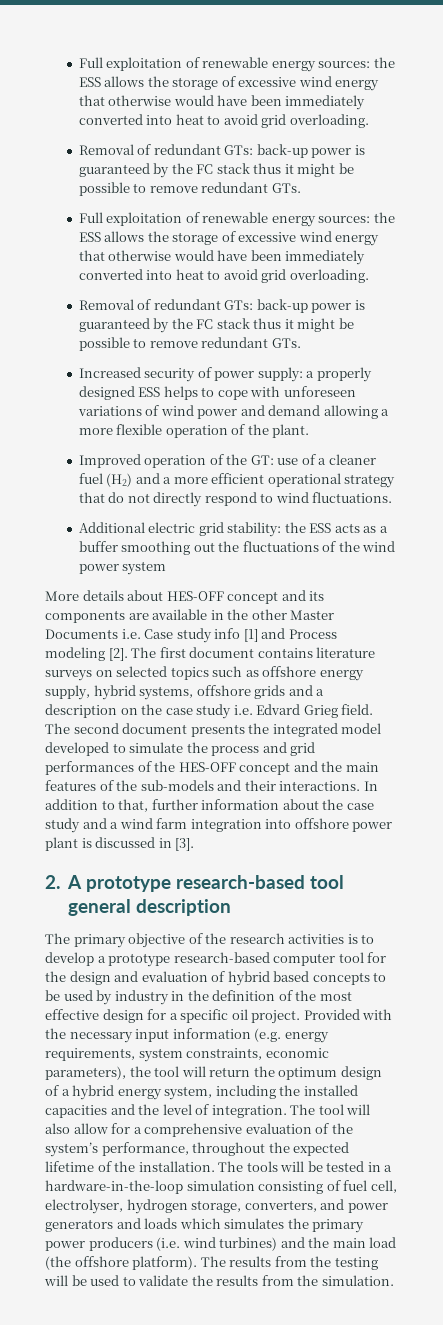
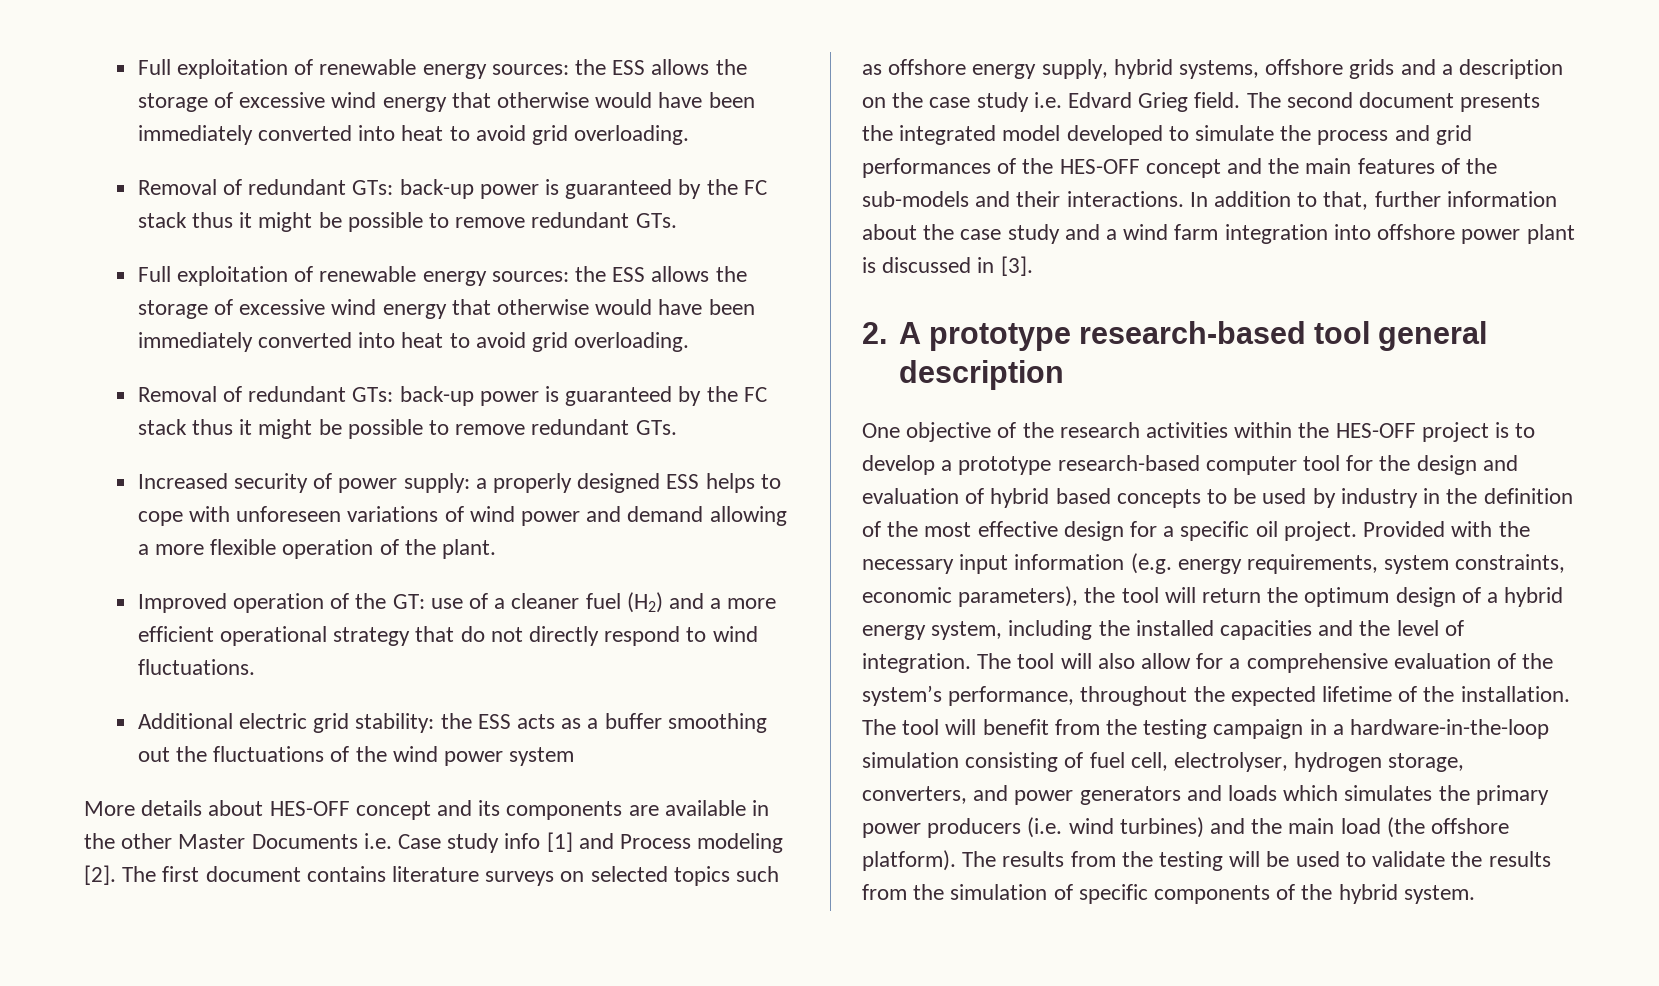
[45,933,126,948] The primary -> [862,423,900,438] One
(345, 939) none -> [1234,422,1489,442] within the HES-OFF project
[246,1161,365,1172] tools will be tested -> [902,719,1304,739] tool will benefit from the testing campaign
[321,1275,394,1286] simulation. -> [950,884,1475,904] simulation of specific components of the hybrid system.

